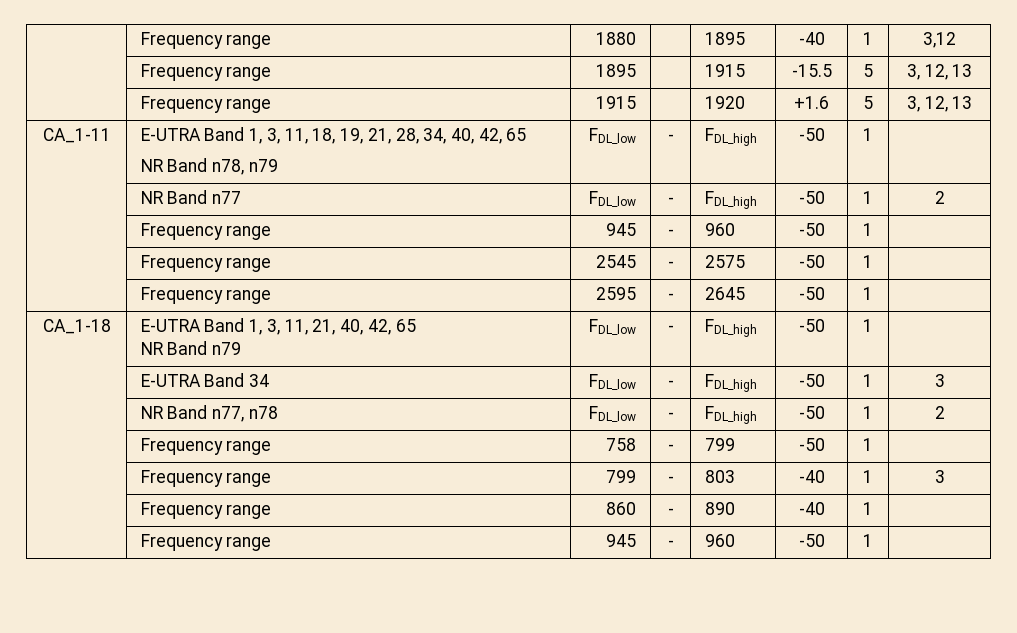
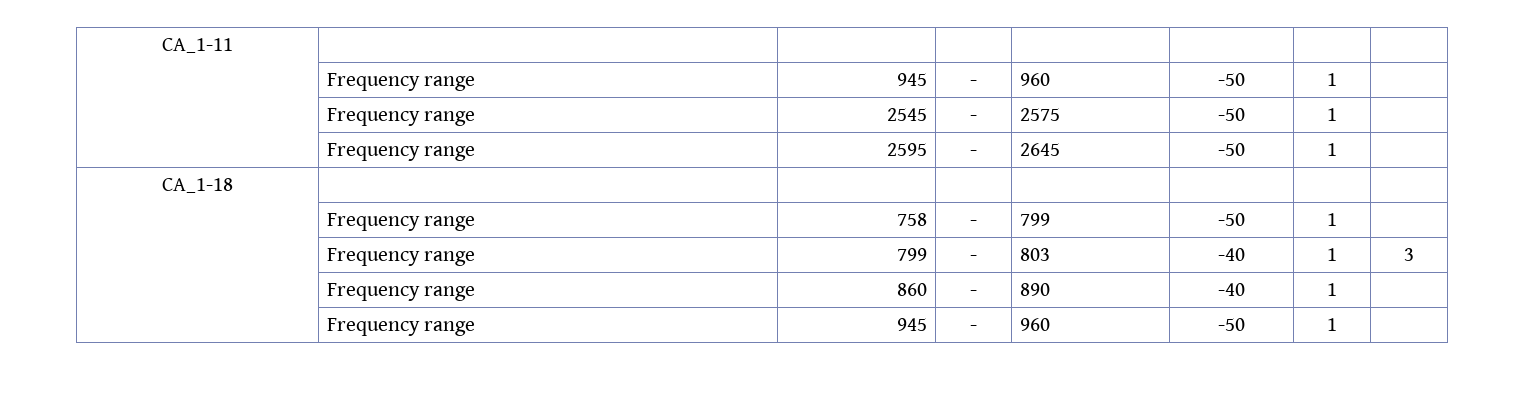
[140,32,272,49] [596,32,637,45] [704,32,745,45] [798,32,825,45] [863,32,873,45] [922,32,956,48] [140,64,272,81] [596,64,637,77] [704,64,745,77] [791,64,832,77] [863,64,873,77] [906,64,973,80] [140,96,272,113] [596,96,637,109] [704,96,745,109] [794,96,829,109] [863,96,873,109] [906,96,973,112] [42,128,111,143] [140,127,527,144] [140,158,278,175] [589,128,637,144] [667,134,674,141] [704,128,757,146] [798,128,825,141] [863,128,873,141] [140,190,242,204] [589,191,637,207] [667,197,674,204] [704,191,757,209] [798,191,825,204] [863,191,873,204] [934,191,945,204] | Frequency range | 1880 | | 1895 | -40 | 1 | 3,12 // | Frequency range | 1895 | | 1915 | -15.5 | 5 | 3, 12, 13 // | Frequency range | 1915 | | 1920 | +1.6 | 5 | 3, 12, 13 // CA_1-11 | E-UTRA Band 1, 3, 11, 18, 19, 21, 28, 34, 40, 42, 65 // NR Band n78, n79 | FDL_low | - | FDL_high | -50 | 1 | // | NR Band n77 | FDL_low | - | FDL_high | -50 | 1 | 2 -> [162,38,233,53] CA_1-11 | | | | | | |
[140,318,416,335] [140,341,242,355] [589,319,637,335] [667,325,674,332] [704,319,757,337] [798,319,825,332] [863,319,873,332] [140,373,270,387] [589,374,637,390] [667,380,674,387] [704,374,757,392] [798,374,825,387] [863,374,873,387] [934,374,945,387] [140,405,278,422] [589,406,637,422] [667,412,674,419] [704,406,757,424] [798,406,825,419] [863,406,873,419] [934,406,945,419] E-UTRA Band 1, 3, 11, 21, 40, 42, 65 // NR Band n79 | FDL_low | - | FDL_high | -50 | 1 | // | E-UTRA Band 34 | FDL_low | - | FDL_high | -50 | 1 | 3 // | NR Band n77, n78 | FDL_low | - | FDL_high | -50 | 1 | 2 -> (233, 185) | | | | | |

